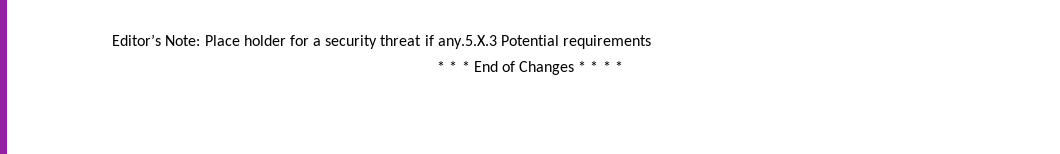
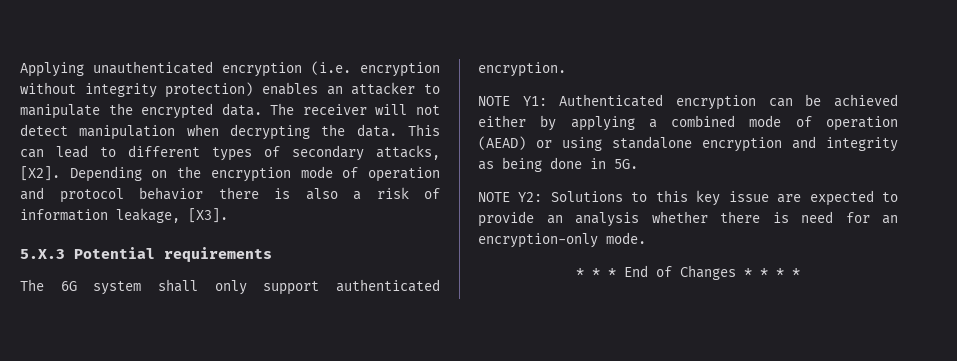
[112,34,652,49] Editor’s Note: Place holder for a security threat if any.5.X.3 Potential requirements -> [20,61,440,77] [20,82,441,98] [20,103,440,119] [20,124,440,140] [20,145,440,161] [20,166,441,182] [20,187,440,203] [20,208,228,223] [20,247,272,262] [20,279,440,295] [478,62,566,77] [478,94,898,110] [478,115,898,131] [478,136,898,152] [478,157,638,172] [478,190,899,206] [478,211,898,227] [478,232,646,248] Applying unauthenticated encryption (i.e. encryption without integrity protection) enables an attacker to manipulate the encrypted data. The receiver will not detect manipulation when decrypting the data. This can lead to different types of secondary attacks, [X2]. Depending on the encryption mode of operation and protocol behavior there is also a risk of information leakage, [X3]. // 5.X.3 Potential requirements // The 6G system shall only support authenticated encryption. // NOTE Y1: Authenticated encryption can be achieved either by applying a combined mode of operation (AEAD) or using standalone encryption and integrity as being done in 5G. // NOTE Y2: Solutions to this key issue are expected to provide an analysis whether there is need for an encryption-only mode.

